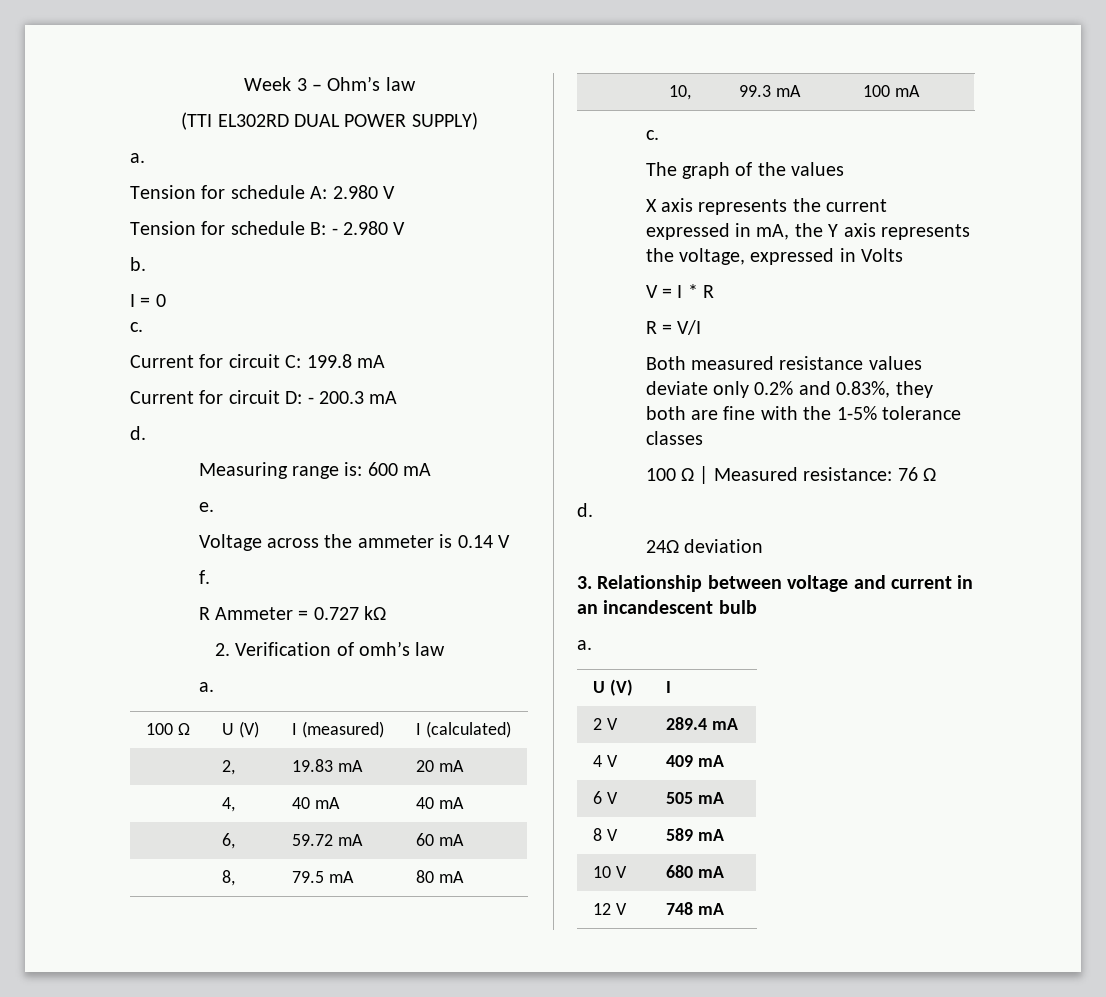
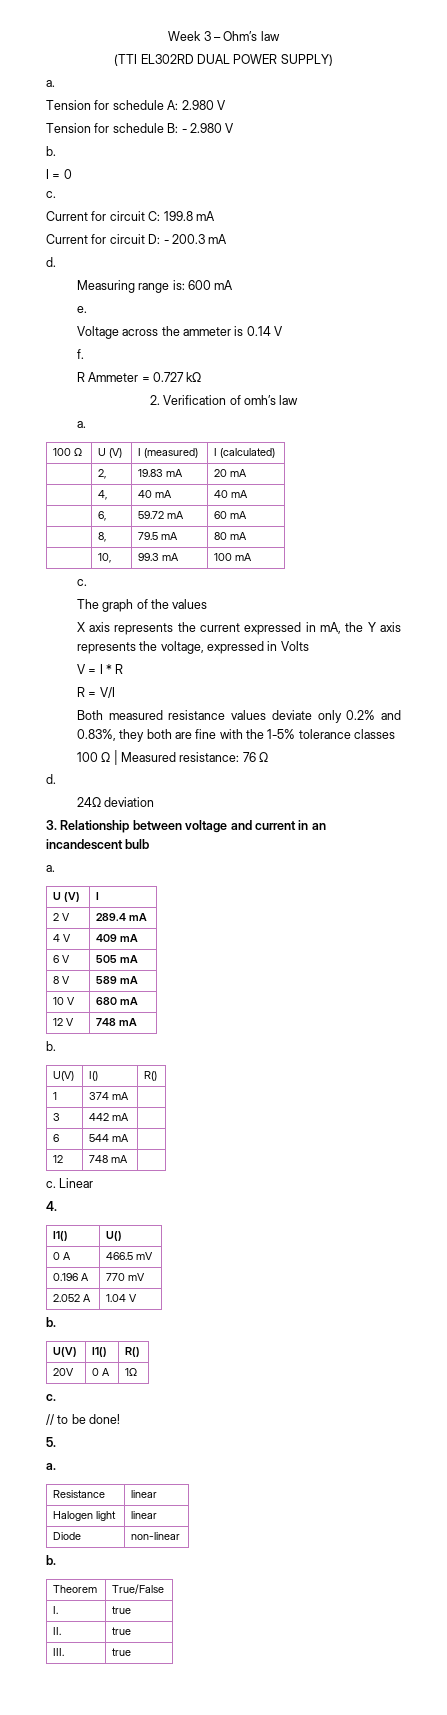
(724, 909) none -> [46,1041,56,1051] [53,1071,75,1081] [89,1071,99,1081] [144,1071,158,1081] [53,1092,58,1100] [89,1092,130,1100] [53,1113,61,1121] [89,1113,130,1121] [53,1134,60,1142] [89,1134,130,1142] [53,1155,64,1163] [89,1155,129,1163] [46,1178,94,1188] [46,1201,57,1211] [53,1231,69,1241] [106,1231,123,1241] [53,1252,72,1260] [106,1252,154,1260] [53,1273,90,1281] [106,1273,146,1281] [53,1294,92,1302] [106,1294,138,1302] [46,1317,56,1327] [53,1347,78,1357] [92,1347,108,1357] [125,1347,141,1357] [53,1368,75,1376] [92,1368,111,1376] [125,1368,138,1376] [46,1394,56,1401] [46,1414,121,1425] [46,1437,56,1447] [46,1463,56,1470] [53,1490,106,1498] [131,1490,158,1498] [53,1511,117,1521] [131,1511,158,1519] [53,1532,82,1540] [131,1532,181,1540] [46,1555,56,1565] [53,1585,98,1593] [112,1584,165,1594] [53,1606,59,1614] [112,1606,132,1614] [53,1627,62,1635] [112,1627,132,1635] [53,1648,65,1656] [112,1648,132,1656] // b. // U(V) | I() | R() // 1 | 374 mA | // 3 | 442 mA | // 6 | 544 mA | // 12 | 748 mA | // c. Linear // 4. // I1() | U() // 0 A | 466.5 mV // 0.196 A | 770 mV // 2.052 A | 1.04 V // b. // U(V) | I1() | R() // 20V | 0 A | 1Ω // c. // // to be done! // 5. // a. // Resistance | linear // Halogen light | linear // Diode | non-linear // b. // Theorem | True/False // I. | true // II. | true // III. | true

